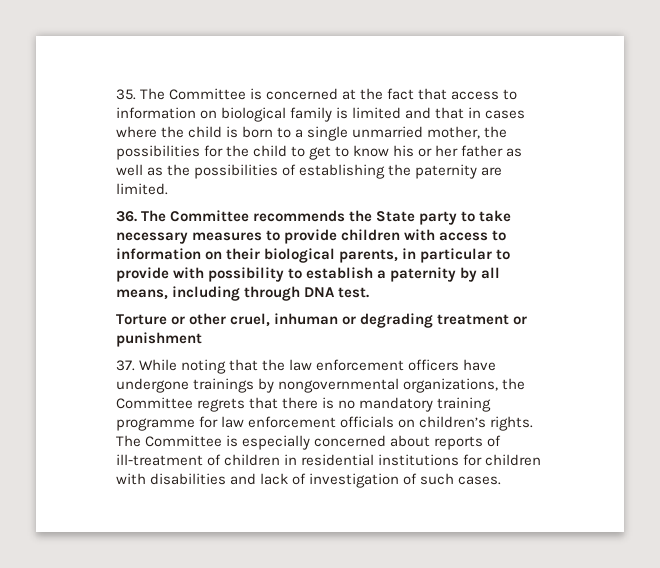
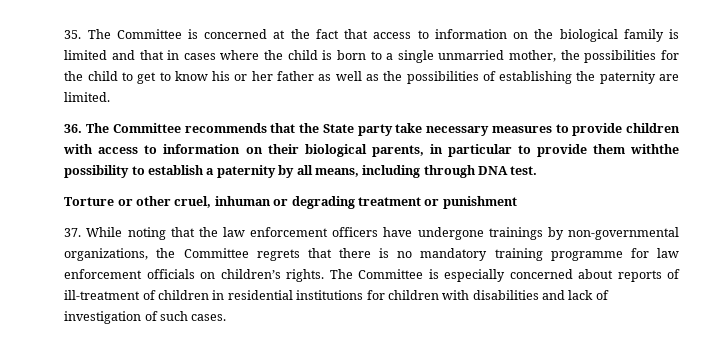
(217, 114) none -> [534,29,554,39] the
(345, 216) none -> [270,123,296,133] that
[460,211,475,222] to -> (393, 130) none
[172,267,204,279] with -> [592,144,679,154] them withthe
[277,378,399,393] nongovernmental -> [568,227,679,240] non-governmental

